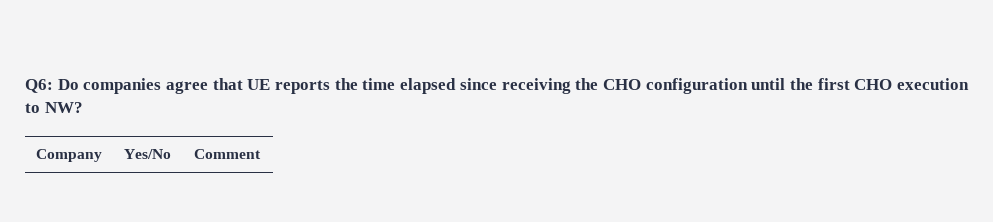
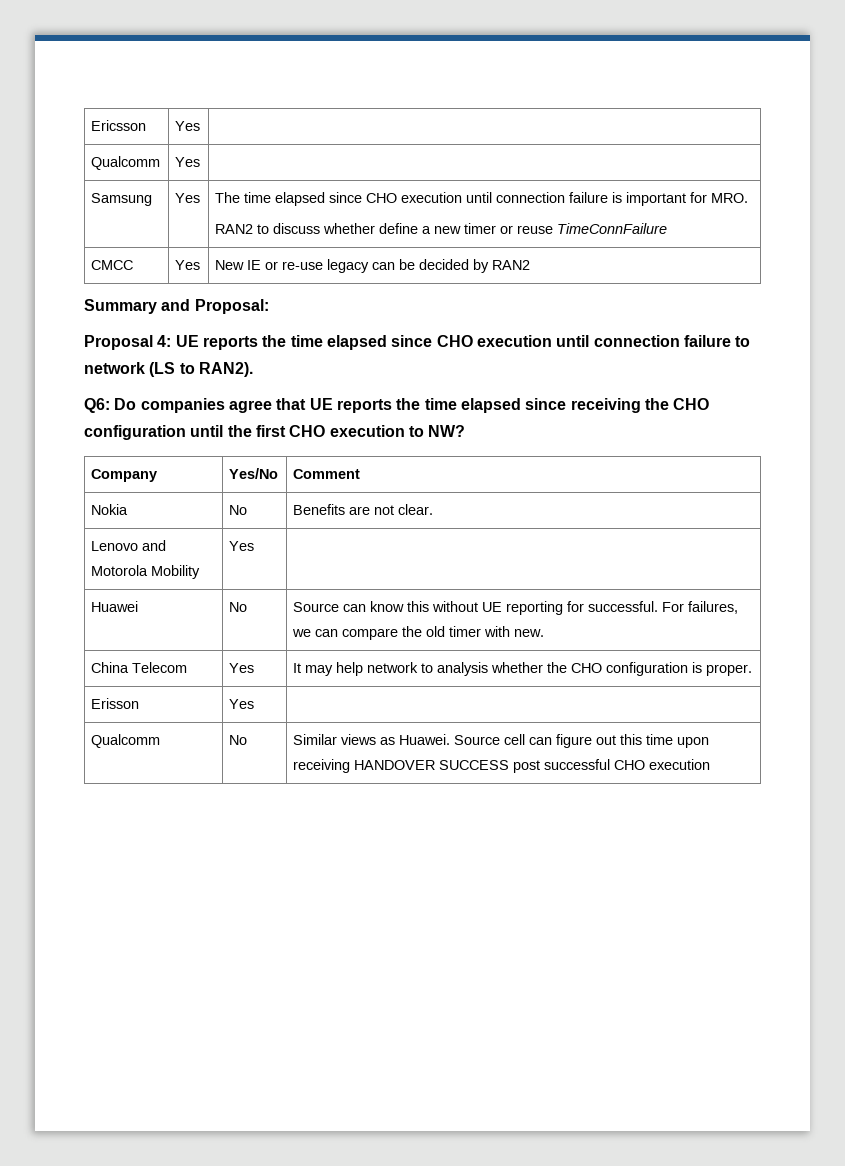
(25, 86) none -> [91,120,147,131] [175,121,201,131] [91,156,161,170] [175,157,201,167] [91,193,153,206] [175,193,201,203] [215,192,749,206] [215,223,668,234] [91,260,134,270] [175,260,201,270] [215,259,531,273] [84,299,269,314] [84,335,751,350] [84,362,253,377] Ericsson | Yes | // Qualcomm | Yes | // Samsung | Yes | The time elapsed since CHO execution until connection failure is important for MRO. // RAN2 to discuss whether define a new timer or reuse TimeConnFailure // CMCC | Yes | New IE or re-use legacy can be decided by RAN2 // Summary and Proposal: // Proposal 4: UE reports the time elapsed since CHO execution until connection failure to network (LS to RAN2). //
(261, 154) none -> [91,504,129,515] [229,505,248,515] [293,504,434,515] [91,540,167,551] [91,565,201,579] [229,541,255,551] [91,601,139,612] [229,602,248,612] [293,601,739,615] [292,626,545,640] [91,662,188,673] [229,663,255,673] [293,662,753,676] [91,698,140,709] [229,699,255,709] [91,734,161,748] [229,735,248,745] [293,734,710,748] [293,759,711,773] // Nokia | No | Benefits are not clear. // Lenovo and Motorola Mobility | Yes | // Huawei | No | Source can know this without UE reporting for successful. For failures, we can compare the old timer with new. // China Telecom | Yes | It may help network to analysis whether the CHO configuration is proper. // Erisson | Yes | // Qualcomm | No | Similar views as Huawei. Source cell can figure out this time upon receiving HANDOVER SUCCESS post successful CHO execution

